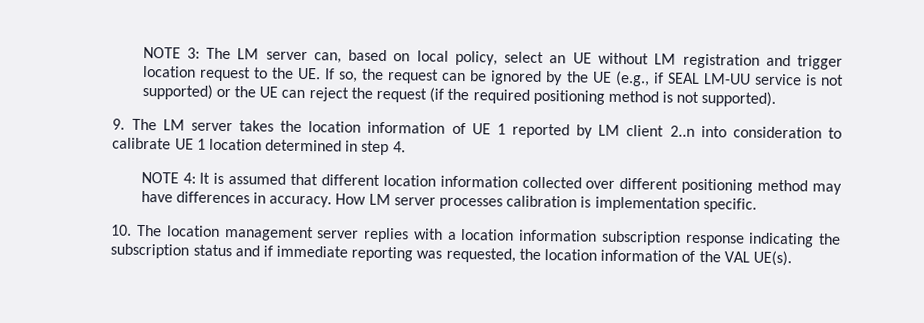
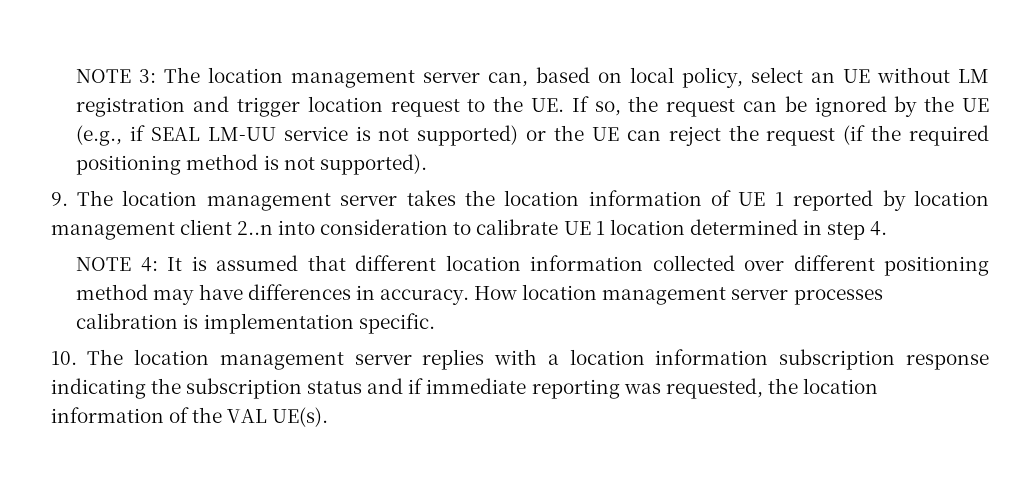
[237,48,260,60] LM -> [208,67,416,88] location management
[162,119,185,131] LM -> [122,190,331,211] location management
[598,124,621,136] LM -> [913,190,989,206] [50,222,175,240] location management
[368,193,391,206] LM -> [522,284,727,305] location management

